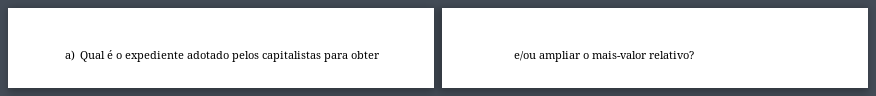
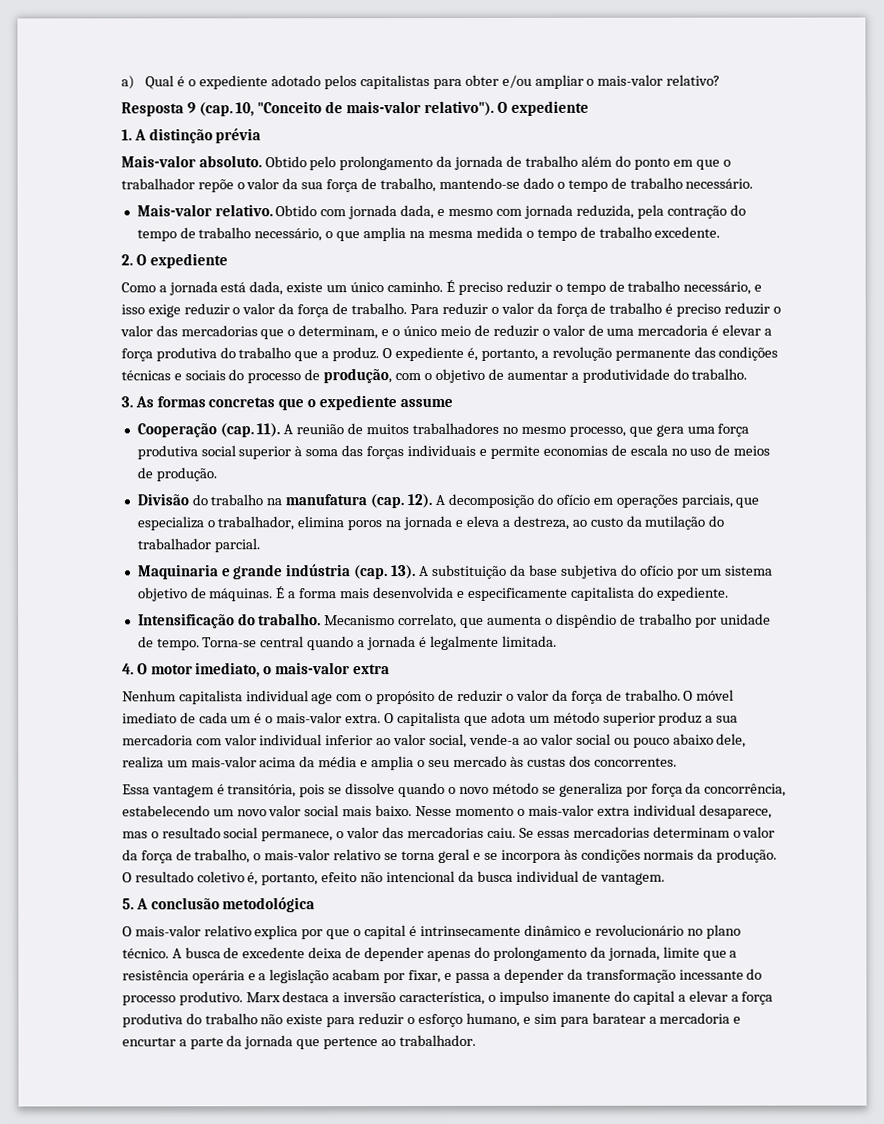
(695, 55) none -> [120,100,589,117] [120,128,262,144] [120,155,731,171] [120,177,754,193] [136,204,746,220] [136,226,721,242] [120,253,228,269] [120,279,763,296] [120,302,781,318] [119,324,773,340] [120,346,779,362] [120,368,748,384] [120,395,454,411] [136,422,750,438] [136,444,771,460] [136,467,217,482] [136,493,760,509] [136,515,725,531] [136,538,260,553] [137,564,774,580] [137,586,729,602] [137,613,771,629] [137,635,557,651] [121,662,391,678] [121,689,735,705] [121,711,739,727] [121,733,747,749] [121,755,677,771] [121,782,787,798] [121,804,772,819] [121,826,776,842] [121,848,778,864] [121,870,665,886] [121,897,316,913] [121,924,741,940] [121,946,738,962] [121,968,763,984] [121,990,774,1006] [121,1012,742,1028] [121,1034,477,1050] // Resposta 9 (cap. 10, "Conceito de mais-valor relativo"). O expediente // 1. A distinção prévia // Mais-valor absoluto. Obtido pelo prolongamento da jornada de trabalho além do ponto em que o trabalhador repõe o valor da sua força de trabalho, mantendo-se dado o tempo de trabalho necessário. // Mais-valor relativo. Obtido com jornada dada, e mesmo com jornada reduzida, pela contração do tempo de trabalho necessário, o que amplia na mesma medida o tempo de trabalho excedente. // 2. O expediente // Como a jornada está dada, existe um único caminho. É preciso reduzir o tempo de trabalho necessário, e isso exige reduzir o valor da força de trabalho. Para reduzir o valor da força de trabalho é preciso reduzir o valor das mercadorias que o determinam, e o único meio de reduzir o valor de uma mercadoria é elevar a força produtiva do trabalho que a produz. O expediente é, portanto, a revolução permanente das condições técnicas e sociais do processo de produção, com o objetivo de aumentar a produtividade do trabalho. // 3. As formas concretas que o expediente assume // Cooperação (cap. 11). A reunião de muitos trabalhadores no mesmo processo, que gera uma força produtiva social superior à soma das forças individuais e permite economias de escala no uso de meios de produção. // Divisão do trabalho na manufatura (cap. 12). A decomposição do ofício em operações parciais, que especializa o trabalhador, elimina poros na jornada e eleva a destreza, ao custo da mutilação do trabalhador parcial. // Maquinaria e grande indústria (cap. 13). A substituição da base subjetiva do ofício por um sistema objetivo de máquinas. É a forma mais desenvolvida e especificamente capitalista do expediente. // Intensificação do trabalho. Mecanismo correlato, que aumenta o dispêndio de trabalho por unidade de tempo. Torna-se central quando a jornada é legalmente limitada. // 4. O motor imediato, o mais-valor extra // Nenhum capitalista individual age com o propósito de reduzir o valor da força de trabalho. O móvel imediato de cada um é o mais-valor extra. O capitalista que adota um método superior produz a sua mercadoria com valor individual inferior ao valor social, vende-a ao valor social ou pouco abaixo dele, realiza um mais-valor acima da média e amplia o seu mercado às custas dos concorrentes. // Essa vantagem é transitória, pois se dissolve quando o novo método se generaliza por força da concorrência, estabelecendo um novo valor social mais baixo. Nesse momento o mais-valor extra individual desaparece, mas o resultado social permanece, o valor das mercadorias caiu. Se essas mercadorias determinam o valor da força de trabalho, o mais-valor relativo se torna geral e se incorpora às condições normais da produção. O resultado coletivo é, portanto, efeito não intencional da busca individual de vantagem. // 5. A conclusão metodológica // O mais-valor relativo explica por que o capital é intrinsecamente dinâmico e revolucionário no plano técnico. A busca de excedente deixa de depender apenas do prolongamento da jornada, limite que a resistência operária e a legislação acabam por fixar, e passa a depender da transformação incessante do processo produtivo. Marx destaca a inversão característica, o impulso imanente do capital a elevar a força produtiva do trabalho não existe para reduzir o esforço humano, e sim para baratear a mercadoria e encurtar a parte da jornada que pertence ao trabalhador.

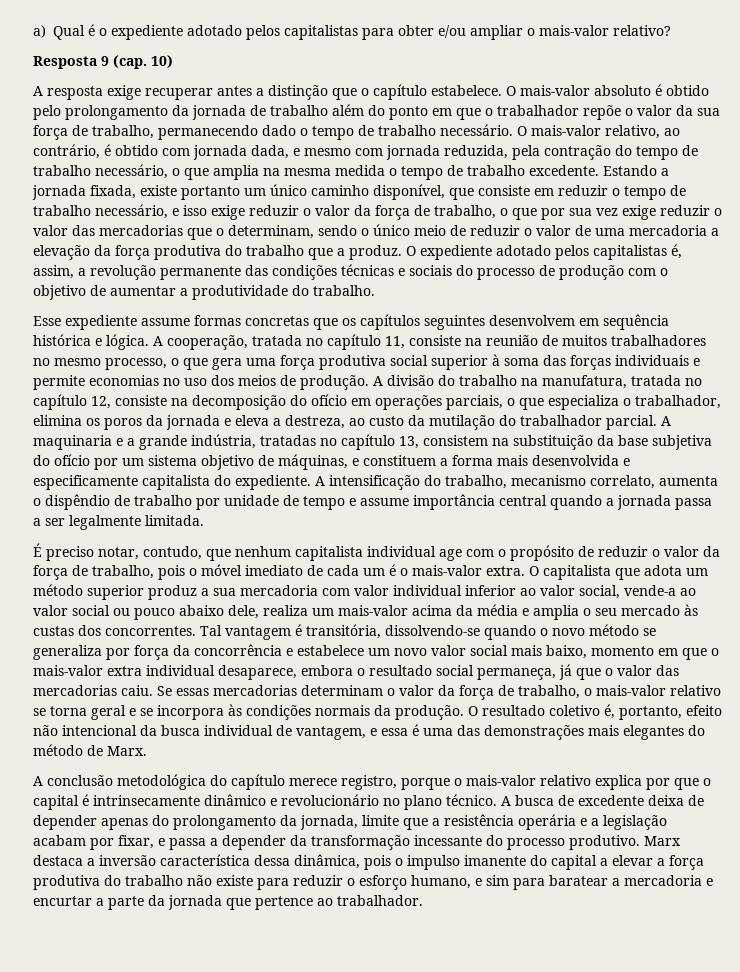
[235,100,589,117] [120,128,262,144] [120,155,307,168] 10, "Conceito de mais-valor relativo"). O expediente // 1. A distinção prévia // Mais-valor absoluto. Obtido -> [150,55,173,68] [32,84,709,100] 10) // A resposta exige recuperar antes a distinção que o capítulo estabelece. O mais-valor absoluto é obtido
[438,177,520,190] mantendo-se -> [157,125,258,140] permanecendo
[136,204,318,217] // Mais-valor relativo. Obtido -> [516,125,680,139] [32,144,158,159] O mais-valor relativo, ao contrário, é obtido
[120,253,228,269] [120,279,503,296] // 2. O expediente // Como a jornada está dada, existe um único caminho. É preciso -> [602,165,669,176] [31,184,554,200] Estando a jornada fixada, existe portanto um único caminho disponível, que consiste em
[351,302,722,317] trabalho. Para reduzir o valor da força de trabalho é preciso -> [433,205,656,220] trabalho, o que por sua vez exige
[381,329,390,337] e -> [317,225,357,236] sendo
[711,324,773,336] é elevar a -> [710,228,719,236] [32,245,111,260] a elevação da
[466,347,538,361] é, portanto, -> [495,244,682,260] [32,265,74,279] adotado pelos capitalistas é, assim,
[323,368,393,384] produção, -> [558,265,624,280] produção
[120,395,454,411] [136,423,294,438] 3. As formas concretas que o expediente assume // Cooperação (cap. 11). A -> [32,314,669,330] [32,334,482,350] Esse expediente assume formas concretas que os capítulos seguintes desenvolvem em sequência histórica e lógica. A cooperação, tratada no capítulo 11, consiste na
(626, 431) none -> [170,358,179,366] o
[610,444,668,456] de escala -> (159, 380) none
[714,444,731,456] de -> [210,375,234,386] dos
[136,493,189,506] // Divisão -> [372,375,434,386] A divisão
[285,494,446,509] manufatura (cap. 12). A -> [541,375,702,389] [32,394,188,410] manufatura, tratada no capítulo 12, consiste na
(733, 501) none -> [506,398,515,406] o
[347,520,402,531] poros na -> [85,415,163,430] os poros da
[137,564,430,580] // Maquinaria e grande indústria (cap. 13). A -> [660,416,671,426] [32,434,509,450] A maquinaria e a grande indústria, tratadas no capítulo 13, consistem na
[209,586,286,602] máquinas. É -> [277,454,436,470] máquinas, e constituem
[137,613,485,629] // Intensificação do trabalho. Mecanismo correlato, que -> [314,475,655,490] A intensificação do trabalho, mecanismo correlato,
[156,637,258,651] tempo. Torna-se -> [302,494,495,510] tempo e assume importância
[419,637,428,648] é -> [674,498,712,510] [32,518,65,526] passa a ser
[121,662,391,678] [121,690,176,702] 4. O motor imediato, o mais-valor extra // Nenhum -> [32,543,291,561] É preciso notar, contudo, que nenhum
[624,689,694,701] trabalho. O -> [91,565,197,580] trabalho, pois o
[121,784,150,795] // Essa -> [199,625,222,636] Tal
[299,783,396,798] pois se dissolve -> [384,625,480,636] dissolvendo-se
[704,783,787,797] [121,805,210,817] concorrência, estabelecendo -> [193,644,364,656] concorrência e estabelece
[375,805,515,817] baixo. Nesse momento -> [545,645,707,660] baixo, momento em que
[121,831,148,839] mas -> [300,665,353,676] embora
[261,831,334,842] permanece, -> [476,664,601,680] permaneça, já que
[599,872,665,885] [121,897,316,913] [121,926,132,937] vantagem. // 5. A conclusão metodológica // O -> [295,724,705,740] [32,744,147,756] [32,774,462,790] vantagem, e essa é uma das demonstrações mais elegantes do método de Marx. // A conclusão metodológica do capítulo merece registro, porque o
[399,991,486,1006] característica, -> [159,854,391,870] característica dessa dinâmica, pois

